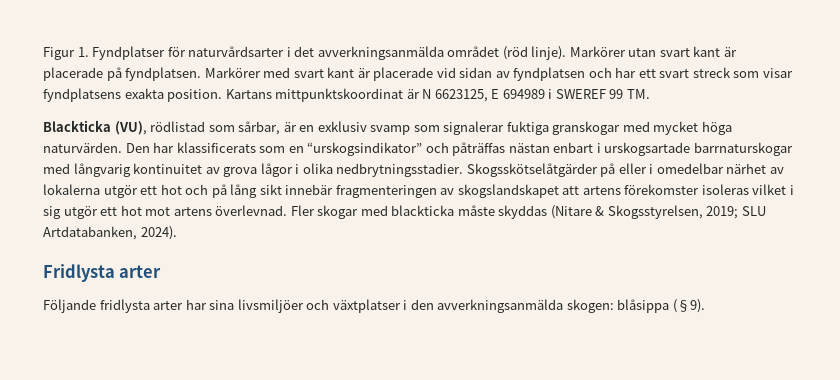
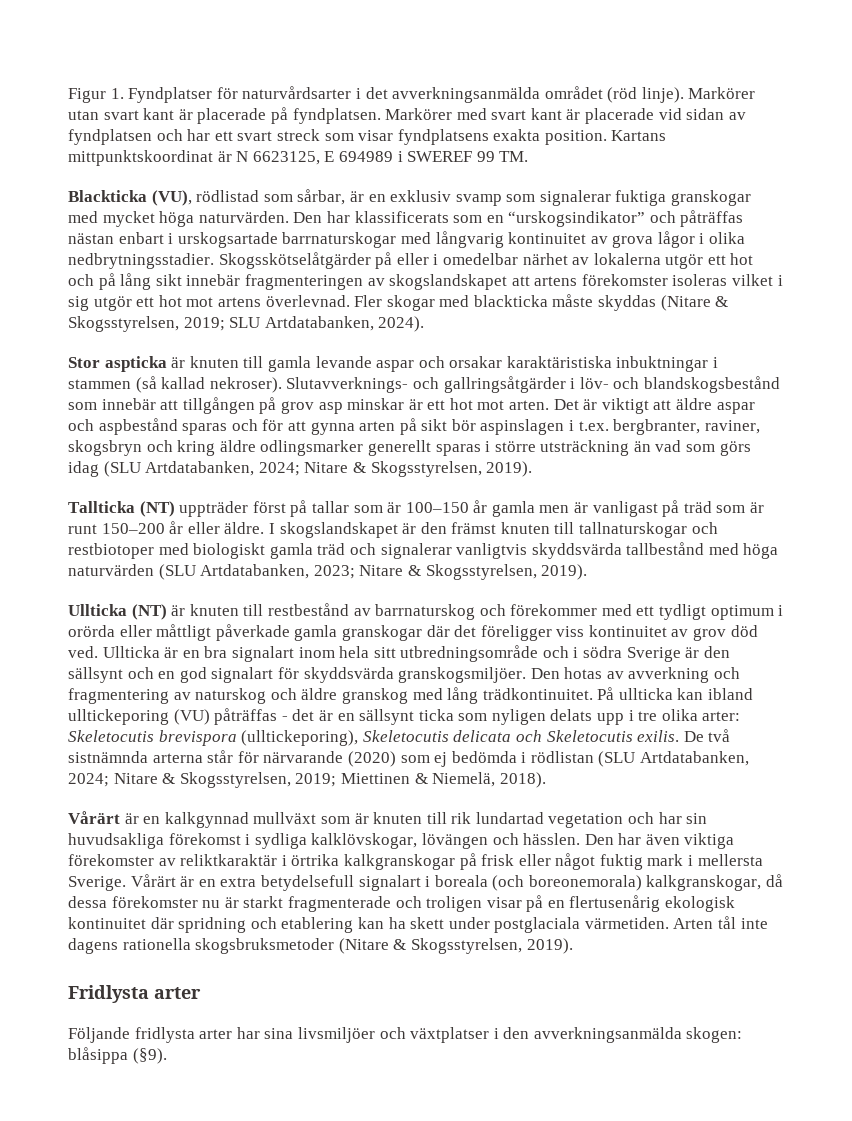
(177, 233) none -> [68,356,719,372] [68,376,780,393] [68,397,755,414] [68,418,760,435] [68,440,751,456] [68,461,533,477] [68,500,765,517] [68,521,718,538] [68,542,779,559] [68,564,588,580] [68,603,784,620] [68,624,758,641] [68,645,730,662] [68,667,741,683] [68,687,754,704] [68,708,741,725] [68,729,731,746] [68,750,750,767] [68,772,546,788] [68,811,708,828] [68,833,735,849] [68,853,763,870] [68,874,784,891] [68,895,736,912] [68,916,768,933] [68,938,573,954] // Stor aspticka är knuten till gamla levande aspar och orsakar karaktäristiska inbuktningar i stammen (så kallad nekroser). Slutavverknings- och gallringsåtgärder i löv- och blandskogsbestånd som innebär att tillgången på grov asp minskar är ett hot mot arten. Det är viktigt att äldre aspar och aspbestånd sparas och för att gynna arten på sikt bör aspinslagen i t.ex. bergbranter, raviner, skogsbryn och kring äldre odlingsmarker generellt sparas i större utsträckning än vad som görs idag (SLU Artdatabanken, 2024; Nitare & Skogsstyrelsen, 2019). // Tallticka (NT) uppträder först på tallar som är 100–150 år gamla men är vanligast på träd som är runt 150–200 år eller äldre. I skogslandskapet är den främst knuten till tallnaturskogar och restbiotoper med biologiskt gamla träd och signalerar vanligtvis skyddsvärda tallbestånd med höga naturvärden (SLU Artdatabanken, 2023; Nitare & Skogsstyrelsen, 2019). // Ullticka (NT) är knuten till restbestånd av barrnaturskog och förekommer med ett tydligt optimum i orörda eller måttligt påverkade gamla granskogar där det föreligger viss kontinuitet av grov död ved. Ullticka är en bra signalart inom hela sitt utbredningsområde och i södra Sverige är den sällsynt och en god signalart för skyddsvärda granskogsmiljöer. Den hotas av avverkning och fragmentering av naturskog och äldre granskog med lång trädkontinuitet. På ullticka kan ibland ulltickeporing (VU) påträffas - det är en sällsynt ticka som nyligen delats upp i tre olika arter: Skeletocutis brevispora (ulltickeporing), Skeletocutis delicata och Skeletocutis exilis. De två sistnämnda arterna står för närvarande (2020) som ej bedömda i rödlistan (SLU Artdatabanken, 2024; Nitare & Skogsstyrelsen, 2019; Miettinen & Niemelä, 2018). // Vårärt är en kalkgynnad mullväxt som är knuten till rik lundartad vegetation och har sin huvudsakliga förekomst i sydliga kalklövskogar, lövängen och hässlen. Den har även viktiga förekomster av reliktkaraktär i örtrika kalkgranskogar på frisk eller något fuktig mark i mellersta Sverige. Vårärt är en extra betydelsefull signalart i boreala (och boreonemorala) kalkgranskogar, då dessa förekomster nu är starkt fragmenterade och troligen visar på en flertusenårig ekologisk kontinuitet där spridning och etablering kan ha skett under postglaciala värmetiden. Arten tål inte dagens rationella skogsbruksmetoder (Nitare & Skogsstyrelsen, 2019).

